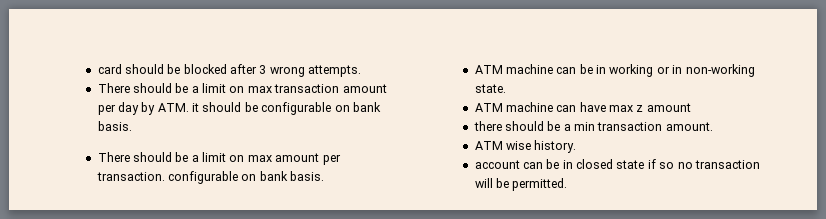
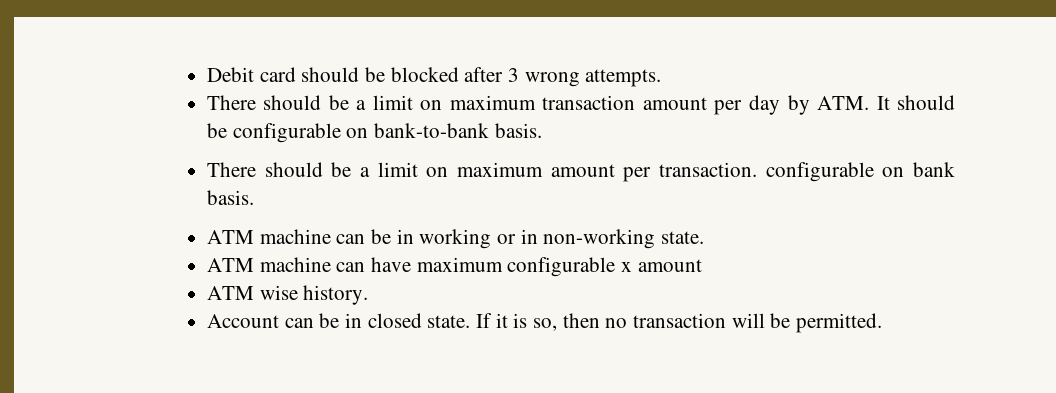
(97, 69) none -> [206,67,254,82] Debit
[247,86,272,93] max -> [449,95,536,110] maximum
[192,103,200,112] it -> [876,96,890,110] It
[352,102,381,112] bank -> [373,123,489,138] bank-to-bank
[247,155,272,162] max -> [456,162,543,177] maximum
[609,103,691,112] [473,121,713,131] max z amount // there should be a min transaction amount. -> [416,257,702,277] maximum configurable x amount
[474,160,520,169] account -> [206,314,279,328] Account
[616,159,675,169] state if so -> [427,313,600,331] state. If it is so, then

